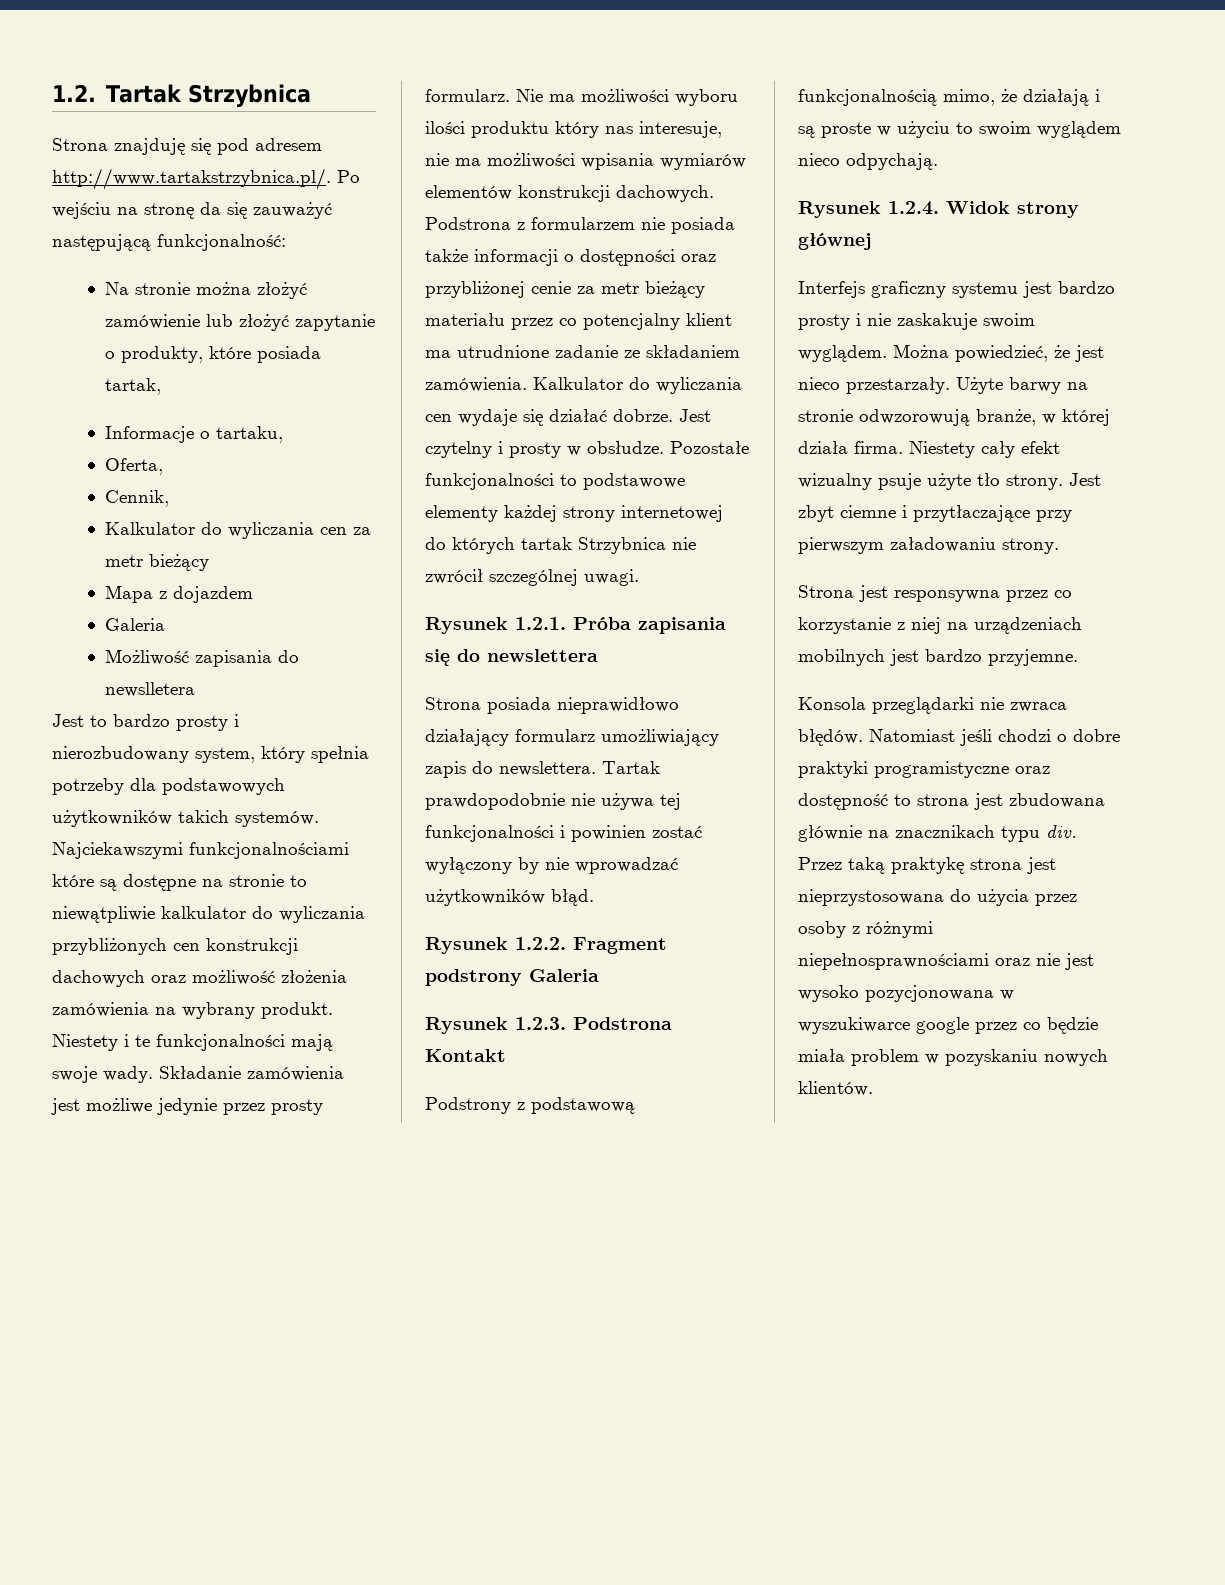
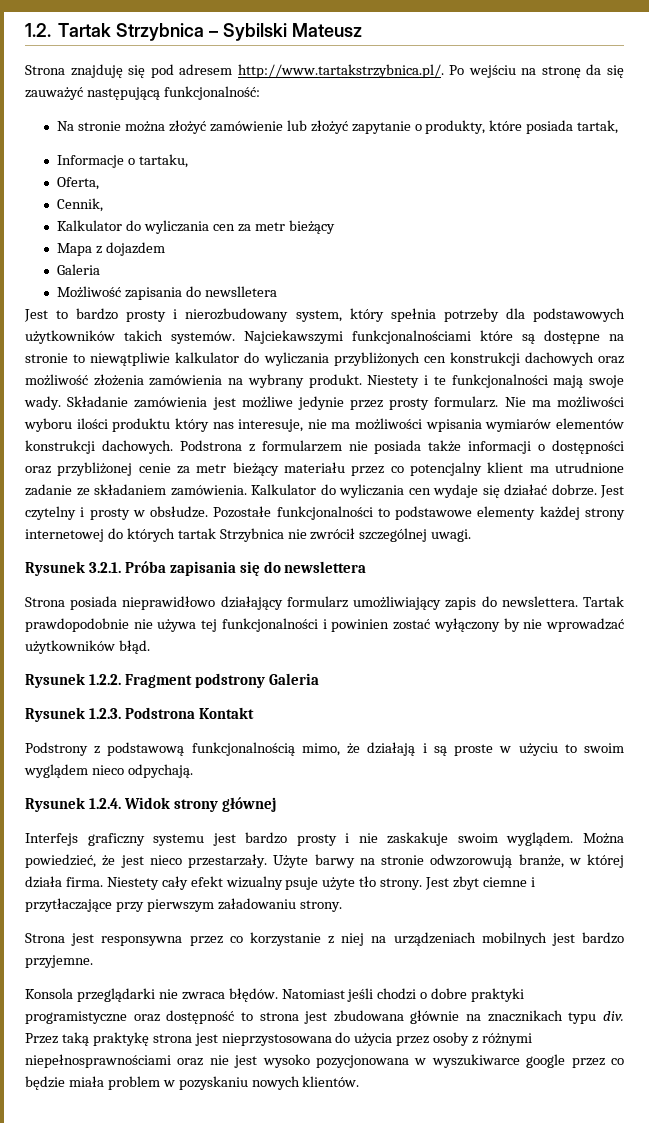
(312, 95) none -> [208,23,362,41] – Sybilski Mateusz
[515,617,566,630] 1.2.1. -> [88,562,121,573] 3.2.1.

